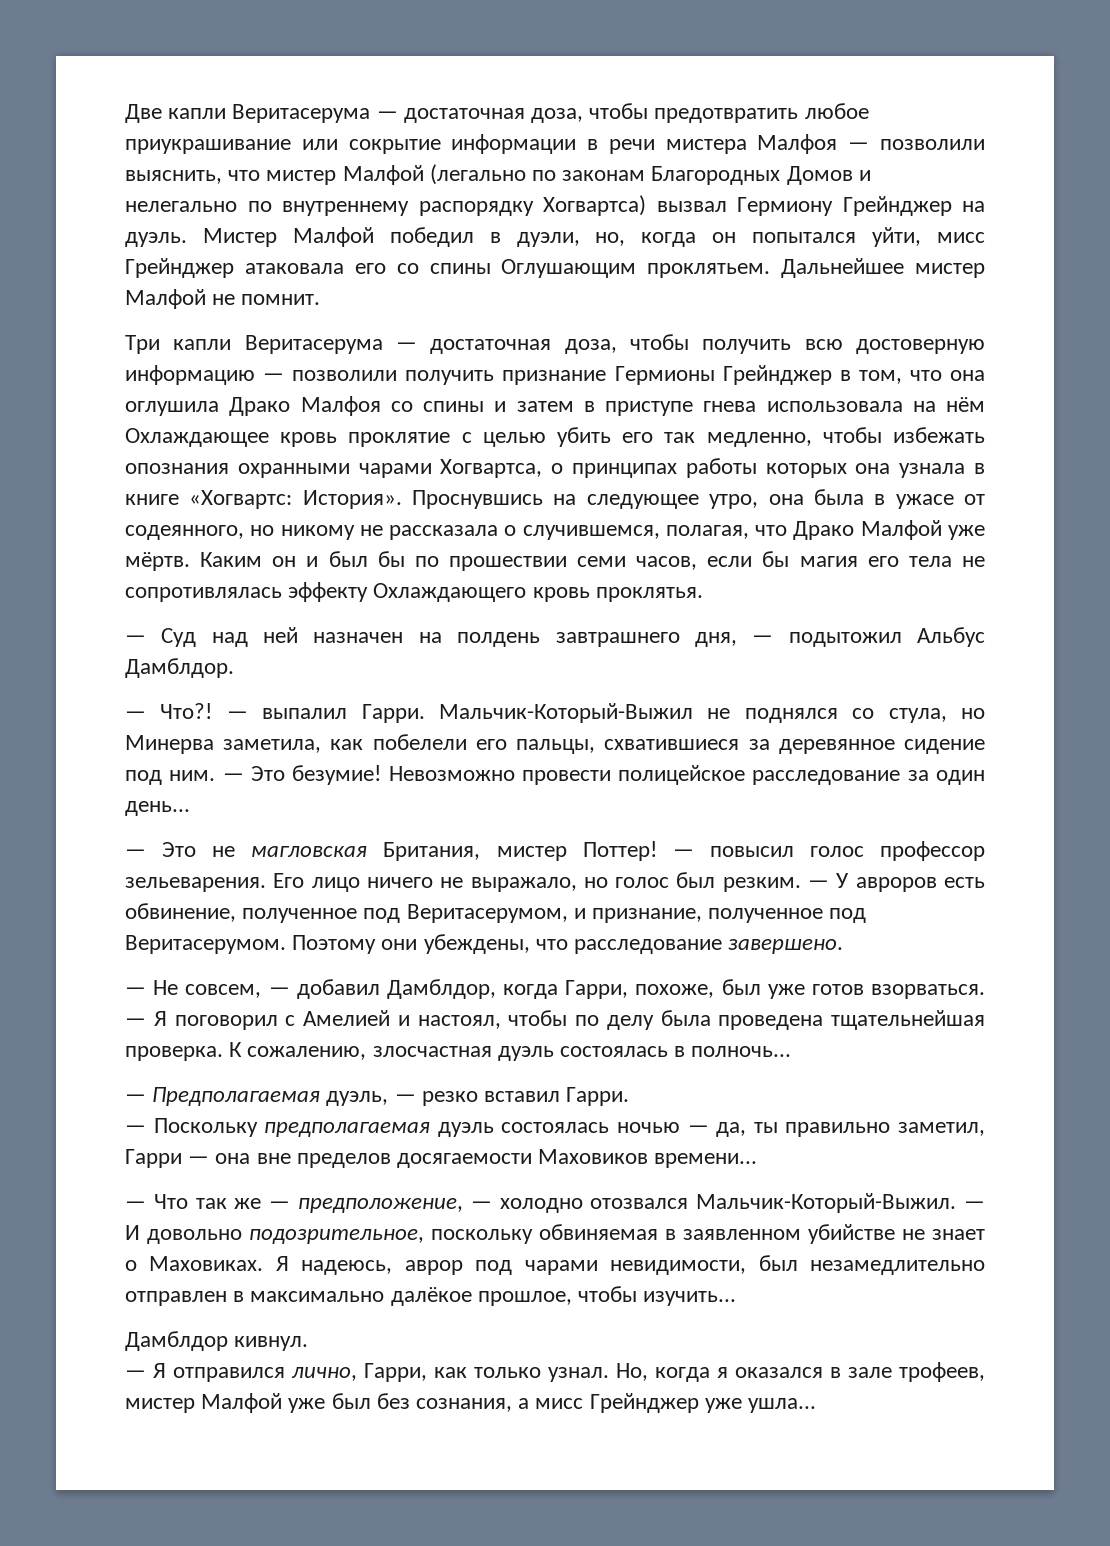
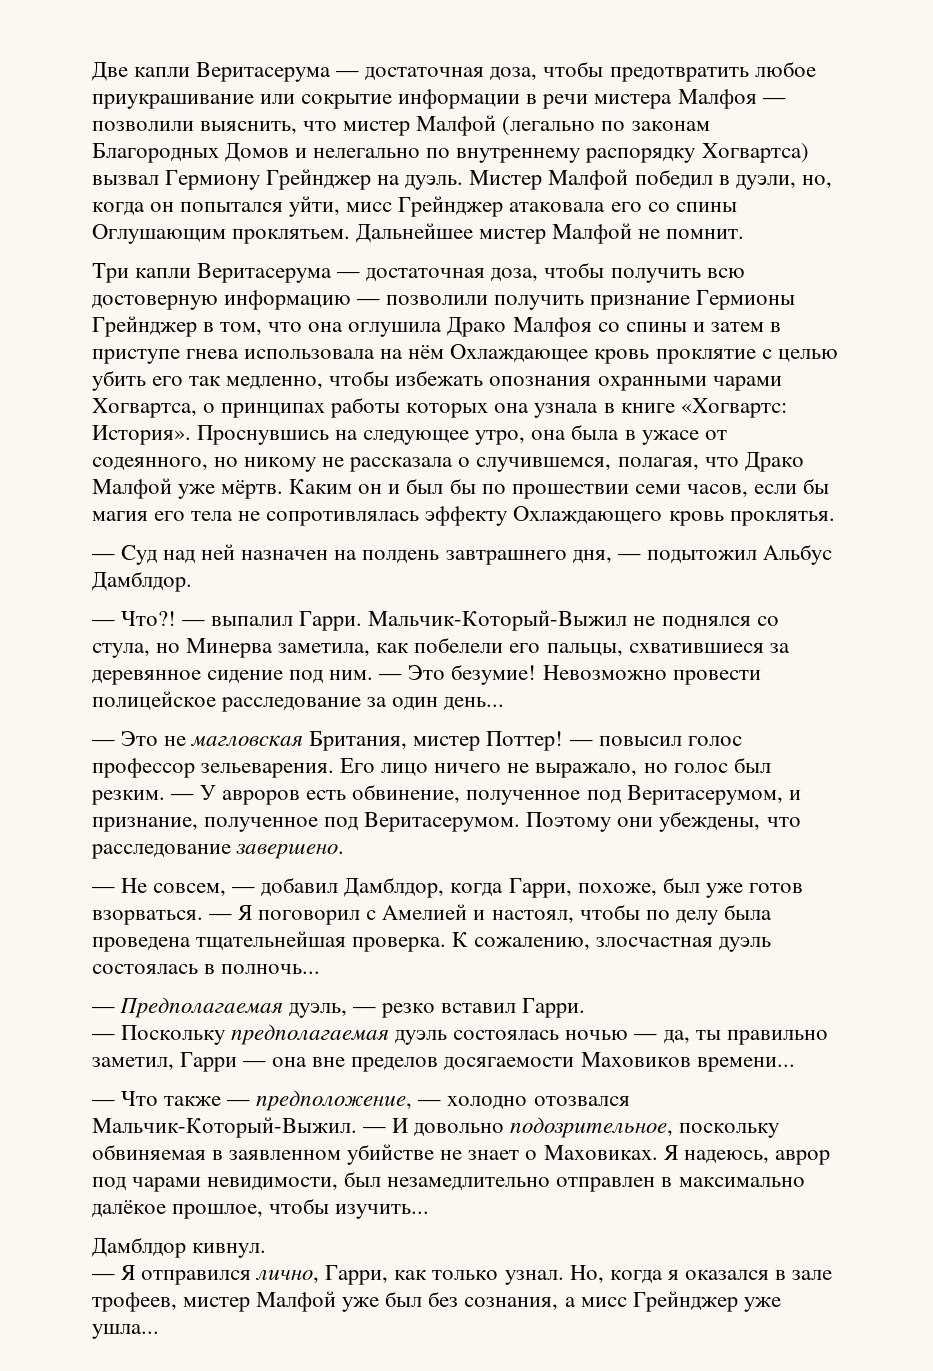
[195,1198,262,1209] так же -> [164,1096,222,1106] также

